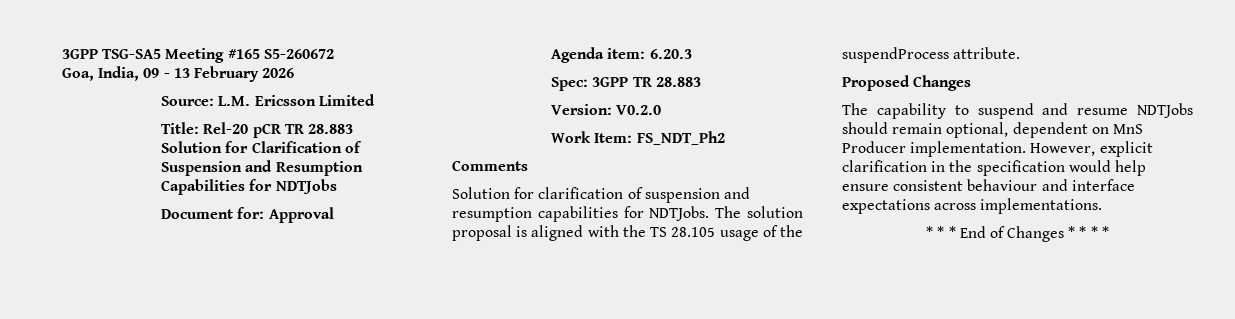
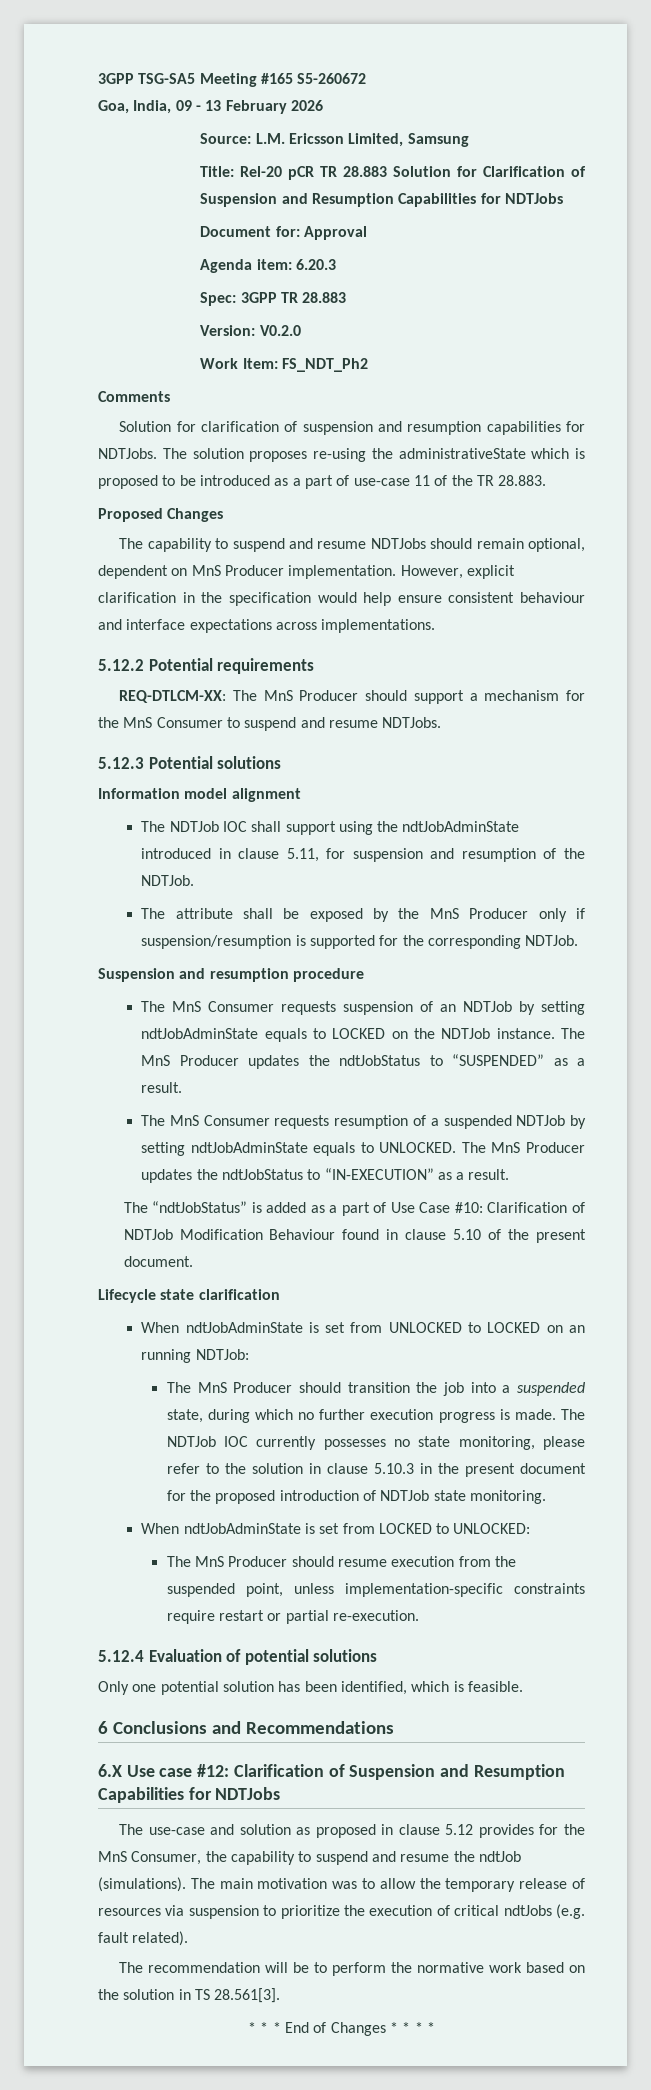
[318,94,375,106] Limited -> [348,133,469,147] Limited, Samsung
[452,225,803,241] [842,47,1021,63] proposal is aligned with the TS 28.105 usage of the suspendProcess attribute. -> [249,448,585,462] [98,475,547,489] proposes re-using the administrativeState which is proposed to be introduced as a part of use-case 11 of the TR 28.883.
(1103, 206) none -> [98,658,315,674] [119,690,585,704] [98,717,442,731] [98,756,282,769] [98,788,301,802] [141,821,520,835] [141,848,585,862] [141,875,195,886] [141,908,585,922] [141,935,579,949] [98,968,364,982] [141,1001,585,1015] [141,1028,585,1042] [141,1054,585,1069] [141,1082,183,1093] [141,1115,586,1129] [141,1142,585,1156] [141,1168,510,1183] [123,1201,586,1216] [123,1229,587,1243] [123,1256,193,1267] [98,1289,280,1303] [141,1322,585,1333] [141,1349,249,1363] [166,1382,586,1396] [166,1409,585,1423] [166,1436,585,1450] [166,1463,586,1477] [166,1490,547,1504] [141,1523,531,1534] [166,1556,517,1567] [166,1583,585,1597] [166,1610,420,1624] [98,1649,378,1665] [98,1681,523,1695] [98,1721,394,1734] [98,1764,565,1780] [98,1787,281,1803] [119,1824,586,1838] [98,1851,521,1865] [98,1877,586,1892] [98,1904,585,1919] [98,1931,189,1946] [119,1962,585,1976] [98,1988,281,2003] // 5.12.2 Potential requirements // REQ-DTLCM-XX: The MnS Producer should support a mechanism for the MnS Consumer to suspend and resume NDTJobs. // 5.12.3 Potential solutions // Information model alignment // The NDTJob IOC shall support using the ndtJobAdminState introduced in clause 5.11, for suspension and resumption of the NDTJob. // The attribute shall be exposed by the MnS Producer only if suspension/resumption is supported for the corresponding NDTJob. // Suspension and resumption procedure // The MnS Consumer requests suspension of an NDTJob by setting ndtJobAdminState equals to LOCKED on the NDTJob instance. The MnS Producer updates the ndtJobStatus to “SUSPENDED” as a result. // The MnS Consumer requests resumption of a suspended NDTJob by setting ndtJobAdminState equals to UNLOCKED. The MnS Producer updates the ndtJobStatus to “IN-EXECUTION” as a result. // The “ndtJobStatus” is added as a part of Use Case #10: Clarification of NDTJob Modification Behaviour found in clause 5.10 of the present document. // Lifecycle state clarification // When ndtJobAdminState is set from UNLOCKED to LOCKED on an running NDTJob: // The MnS Producer should transition the job into a suspended state, during which no further execution progress is made. The NDTJob IOC currently possesses no state monitoring, please refer to the solution in clause 5.10.3 in the present document for the proposed introduction of NDTJob state monitoring. // When ndtJobAdminState is set from LOCKED to UNLOCKED: // The MnS Producer should resume execution from the suspended point, unless implementation-specific constraints require restart or partial re-execution. // 5.12.4 Evaluation of potential solutions // Only one potential solution has been identified, which is feasible. // 6 Conclusions and Recommendations // 6.X Use case #12: Clarification of Suspension and Resumption Capabilities for NDTJobs // The use-case and solution as proposed in clause 5.12 provides for the MnS Consumer, the capability to suspend and resume the ndtJob (simulations). The main motivation was to allow the temporary release of resources via suspension to prioritize the execution of critical ndtJobs (e.g. fault related). // The recommendation will be to perform the normative work based on the solution in TS 28.561[3].

